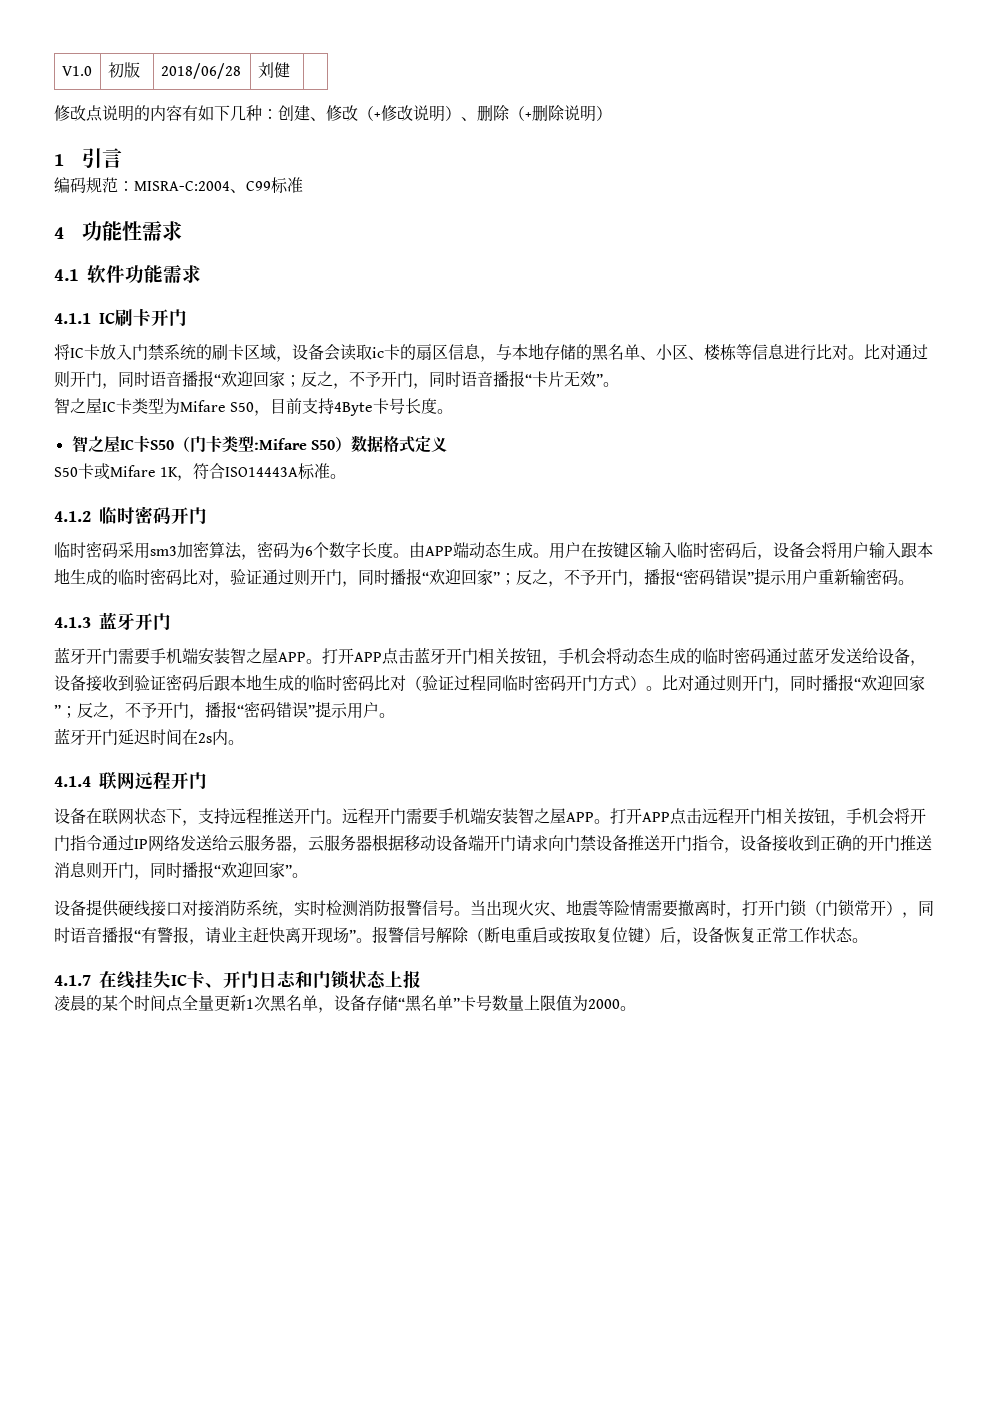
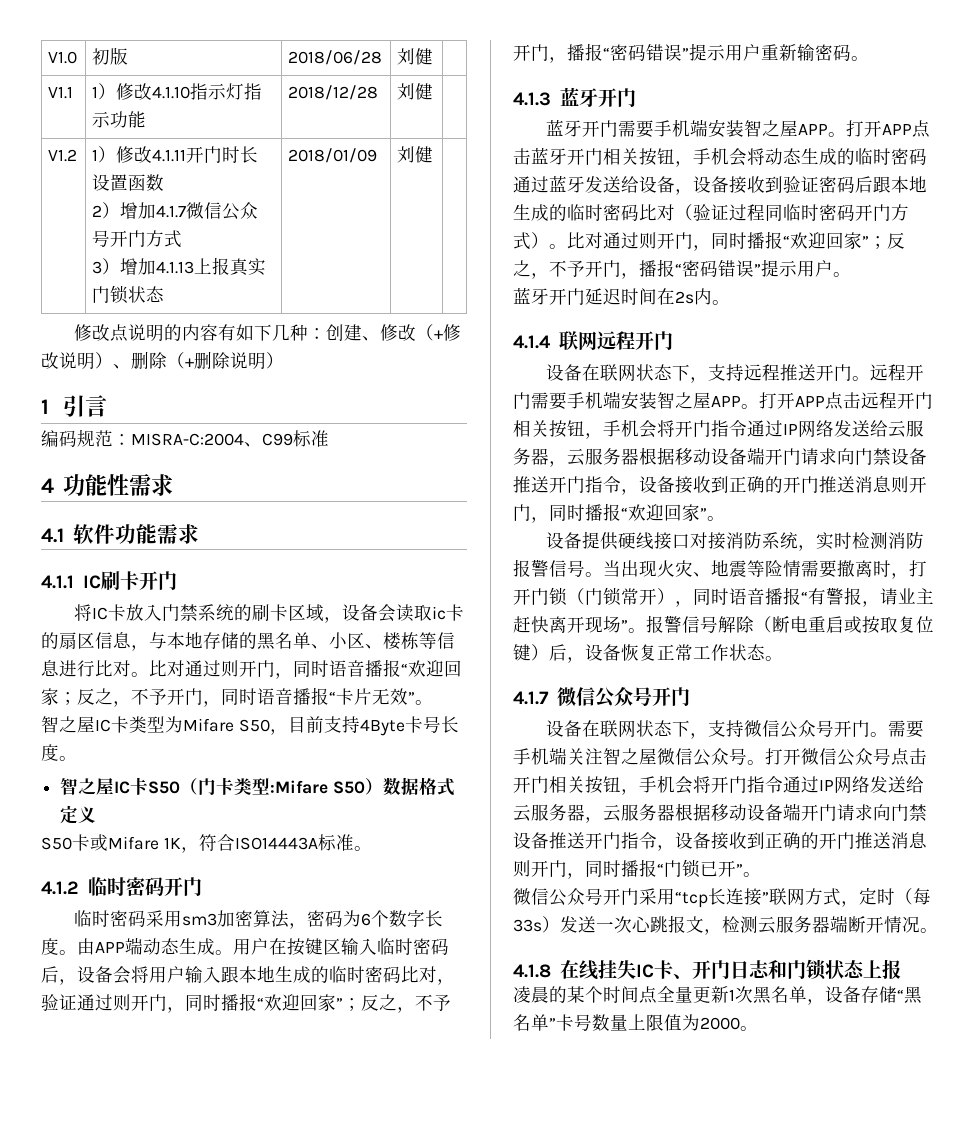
(290, 70) none -> [48,86,74,99] [92,83,263,100] [92,111,147,128] [288,85,379,100] [397,83,434,100] [48,149,78,162] [92,146,259,163] [92,174,165,191] [92,202,259,220] [92,230,183,248] [92,257,267,276] [92,285,165,304] [288,148,378,163] [397,146,434,163] // V1.1 | 1）修改4.1.10指示灯指示功能 | 2018/12/28 | 刘健 | // V1.2 | 1）修改4.1.11开门时长设置函数 // 2）增加4.1.7微信公众号开门方式 // 3）增加4.1.13上报真实门锁状态 | 2018/01/09 | 刘健 |
(91, 980) none -> [556,687,690,708] [545,720,924,739] [513,747,927,766] [513,775,924,795] [513,803,927,823] [513,832,927,851] [513,859,761,879] [513,887,931,908] [513,915,938,935] [513,964,551,978] 微信公众号开门 // 设备在联网状态下，支持微信公众号开门。需要手机端关注智之屋微信公众号。打开微信公众号点击开门相关按钮，手机会将开门指令通过IP网络发送给云服务器，云服务器根据移动设备端开门请求向门禁设备推送开门指令，设备接收到正确的开门推送消息则开门，同时播报“门锁已开”。 // 微信公众号开门采用“tcp长连接”联网方式，定时（每33s）发送一次心跳报文，检测云服务器端断开情况。 // 4.1.8

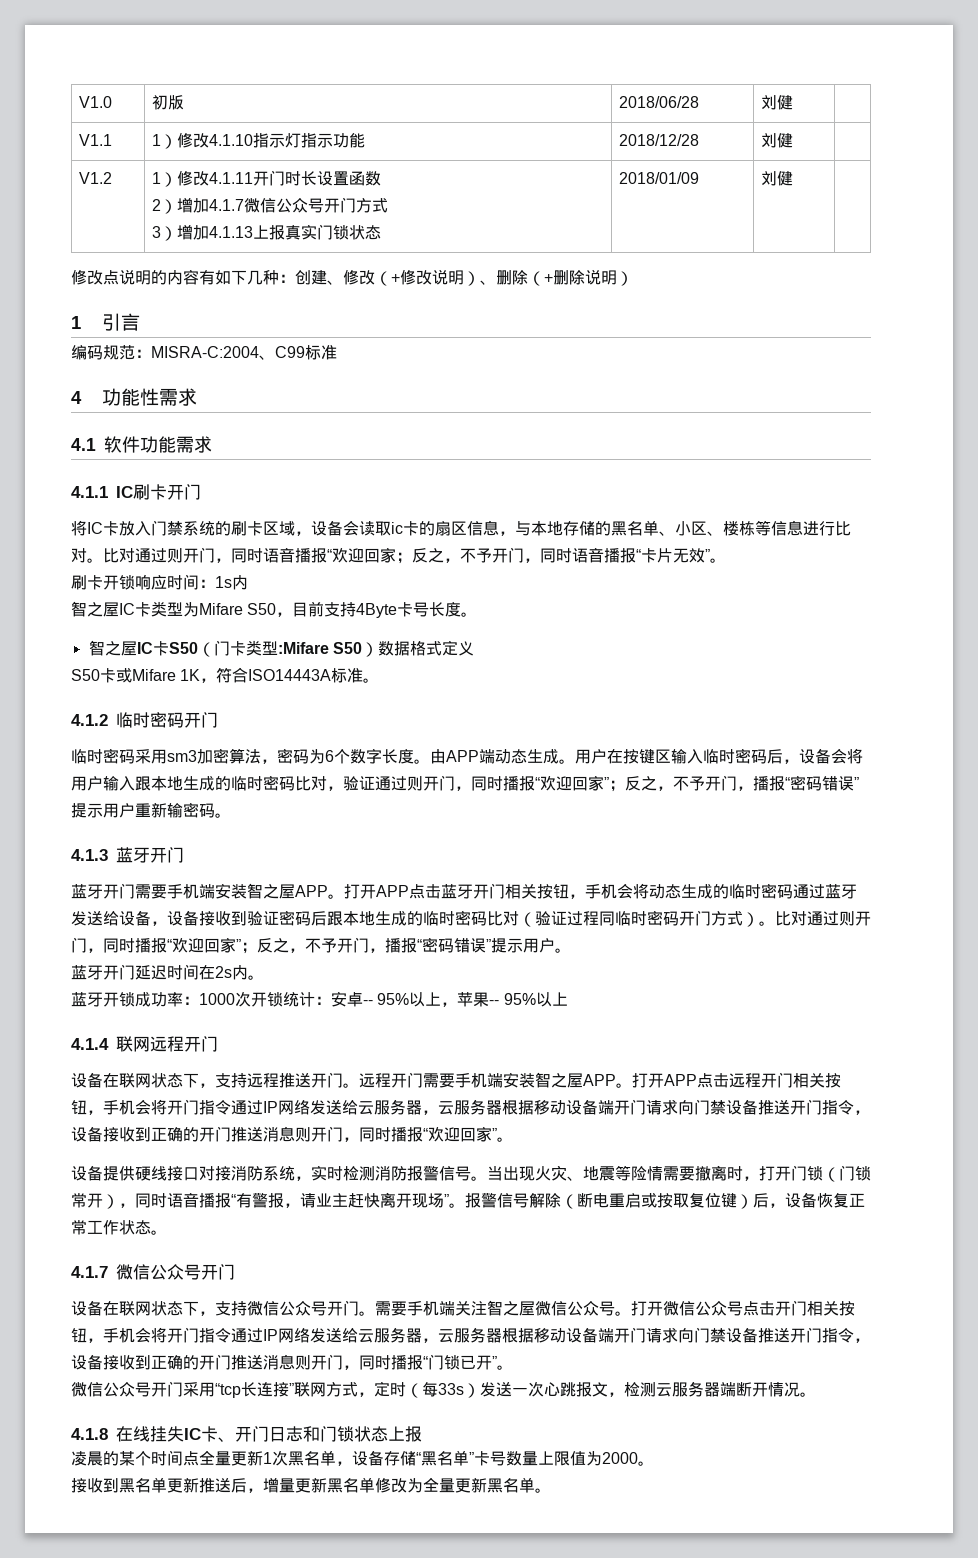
(433, 702) none -> [71,574,248,590] // 刷卡开锁响应时间：1s内
(730, 302) none -> [71,991,568,1007] // 蓝牙开锁成功率：1000次开锁统计：安卓-- 95%以上，苹果-- 95%以上
(758, 1028) none -> [71,1477,551,1493] // 接收到黑名单更新推送后，增量更新黑名单修改为全量更新黑名单。

